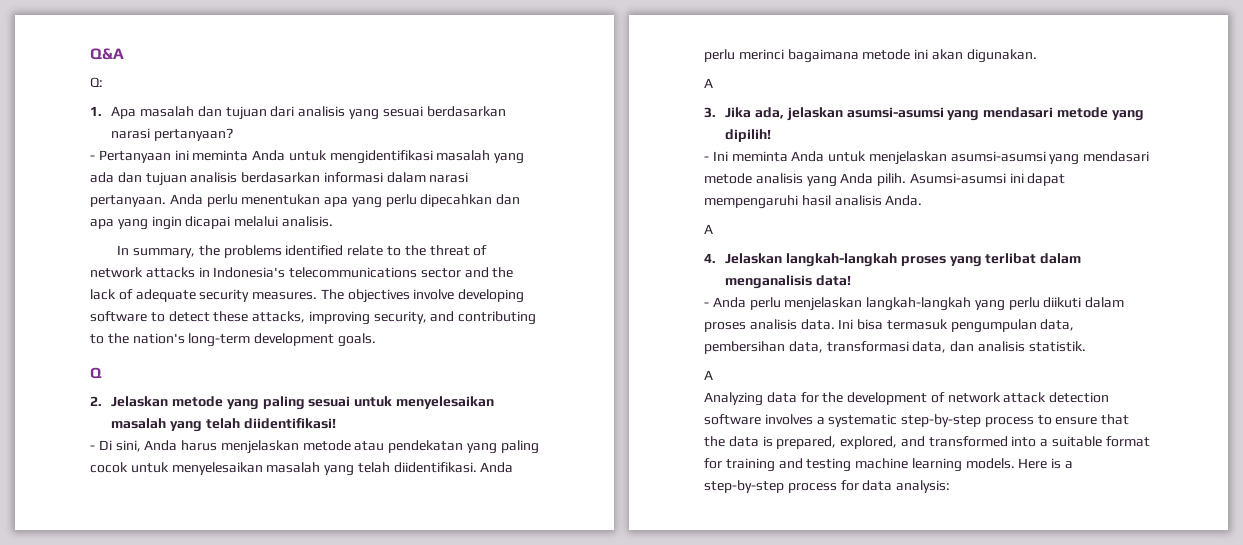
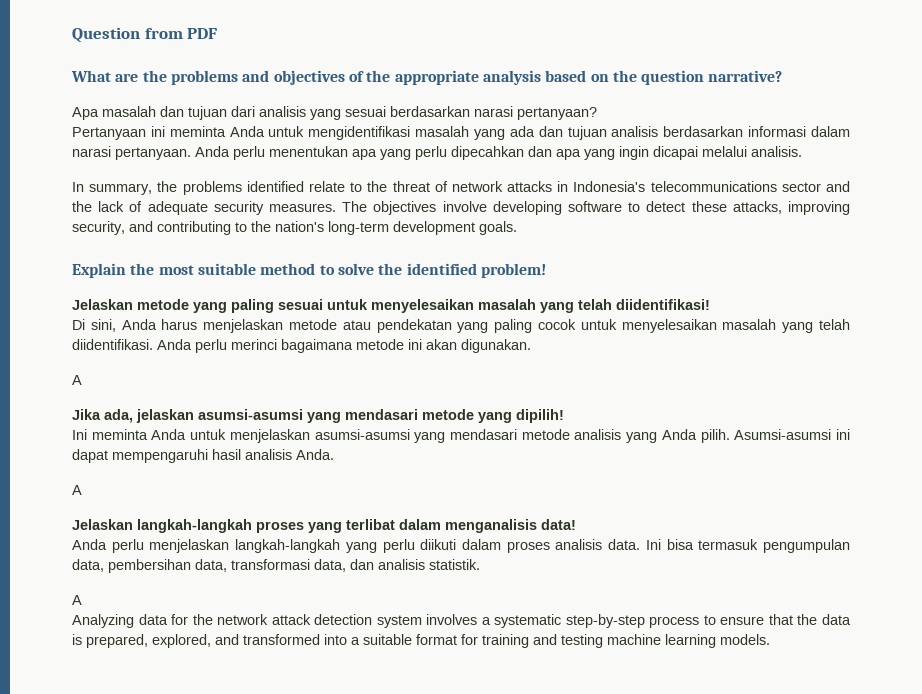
[90,48,124,60] [90,77,103,87] [90,106,102,116] Q&A // Q: // 1. -> [72,27,218,43] [71,70,783,85] Question from PDF // What are the problems and objectives of the appropriate analysis based on the question narrative? //
[90,155,95,160] - -> (597, 113) none
[90,367,102,379] [90,396,102,406] Q // 2. -> [72,263,546,278] Explain the most suitable method to solve the identified problem! //
[90,445,95,450] - -> (710, 304) none
[704,107,716,118] 3. -> (82, 380) none
[704,156,709,161] - -> (564, 416) none
[704,253,716,263] 4. -> (82, 490) none
[704,302,709,307] - -> (576, 524) none
[847,392,945,405] development of -> (213, 619) none
[704,414,761,425] software -> [376,615,422,628] system
[1018,458,1074,469] [704,480,951,493] Here is a step-by-step process for data analysis: -> (770, 639) none

